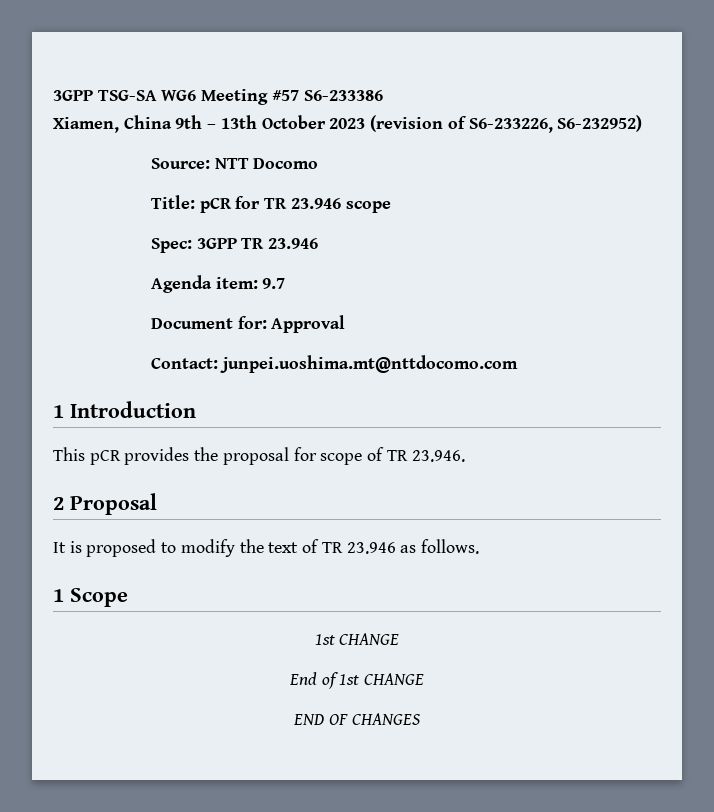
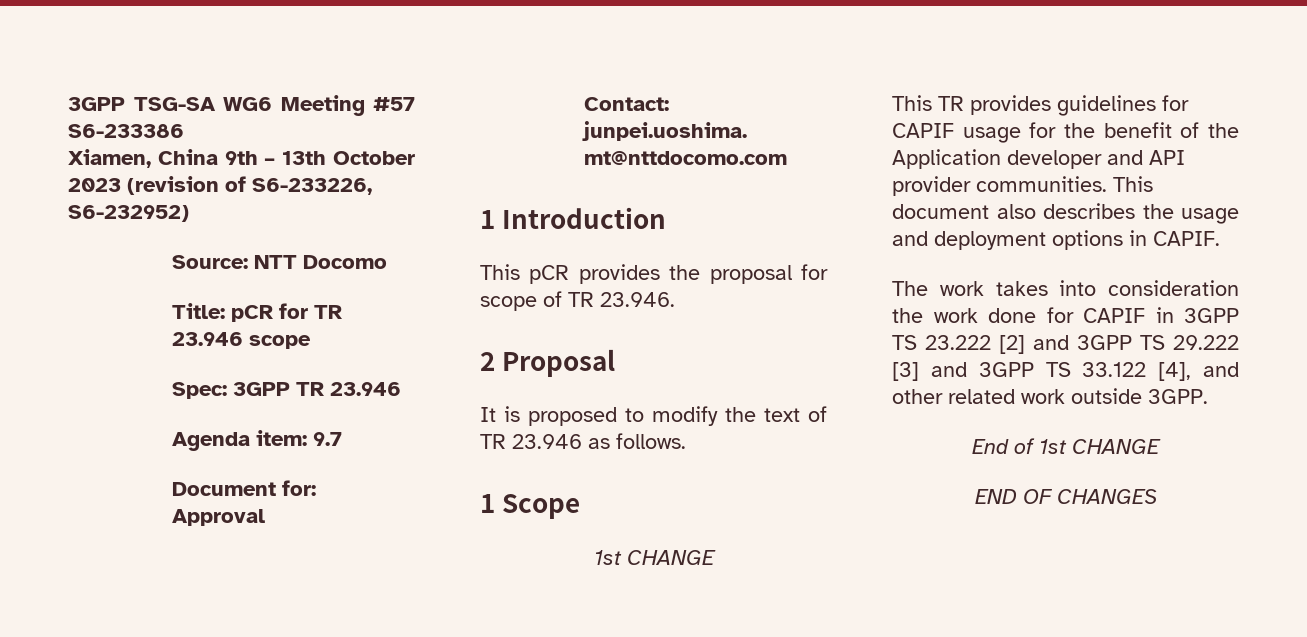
(400, 639) none -> [892,95,1189,116] [892,122,1239,143] [892,149,1185,169] [892,176,1153,196] [892,203,1239,224] [892,230,1220,250] [892,280,1239,296] [892,307,1239,323] [892,335,1239,354] [892,362,1239,381] [892,388,1208,404] // This TR provides guidelines for CAPIF usage for the benefit of the Application developer and API provider communities. This document also describes the usage and deployment options in CAPIF. // The work takes into consideration the work done for CAPIF in 3GPP TS 23.222 [2] and 3GPP TS 29.222 [3] and 3GPP TS 33.122 [4], and other related work outside 3GPP.

